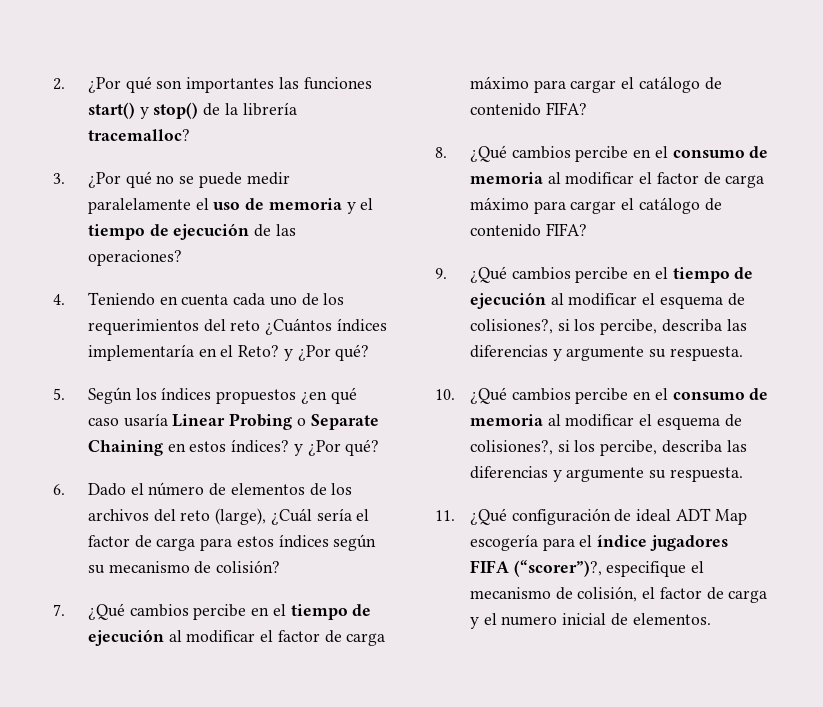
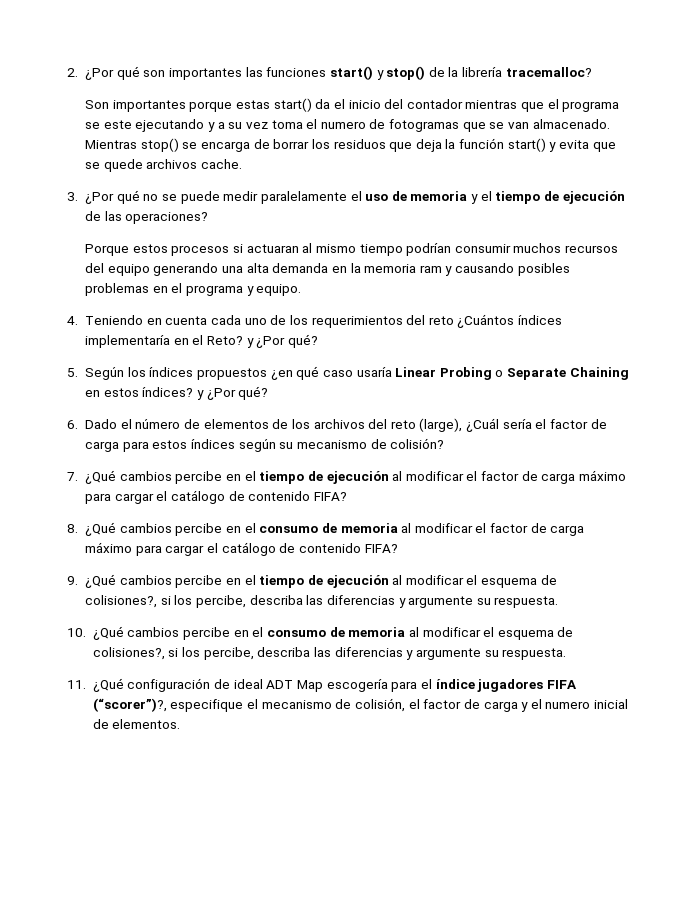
(190, 135) none -> [84,98,620,112] [84,119,610,132] [84,138,616,152] [84,159,242,172] // Son importantes porque estas start() da el inicio del contador mientras que el programa se este ejecutando y a su vez toma el numero de fotogramas que se van almacenado. Mientras stop() se encarga de borrar los residuos que deja la función start() y evita que se quede archivos cache.
(182, 258) none -> [84,243,619,256] [84,263,570,276] [84,283,302,296] // Porque estos procesos si actuaran al mismo tiempo podrían consumir muchos recursos del equipo generando una alta demanda en la memoria ram y causando posibles problemas en el programa y equipo.

